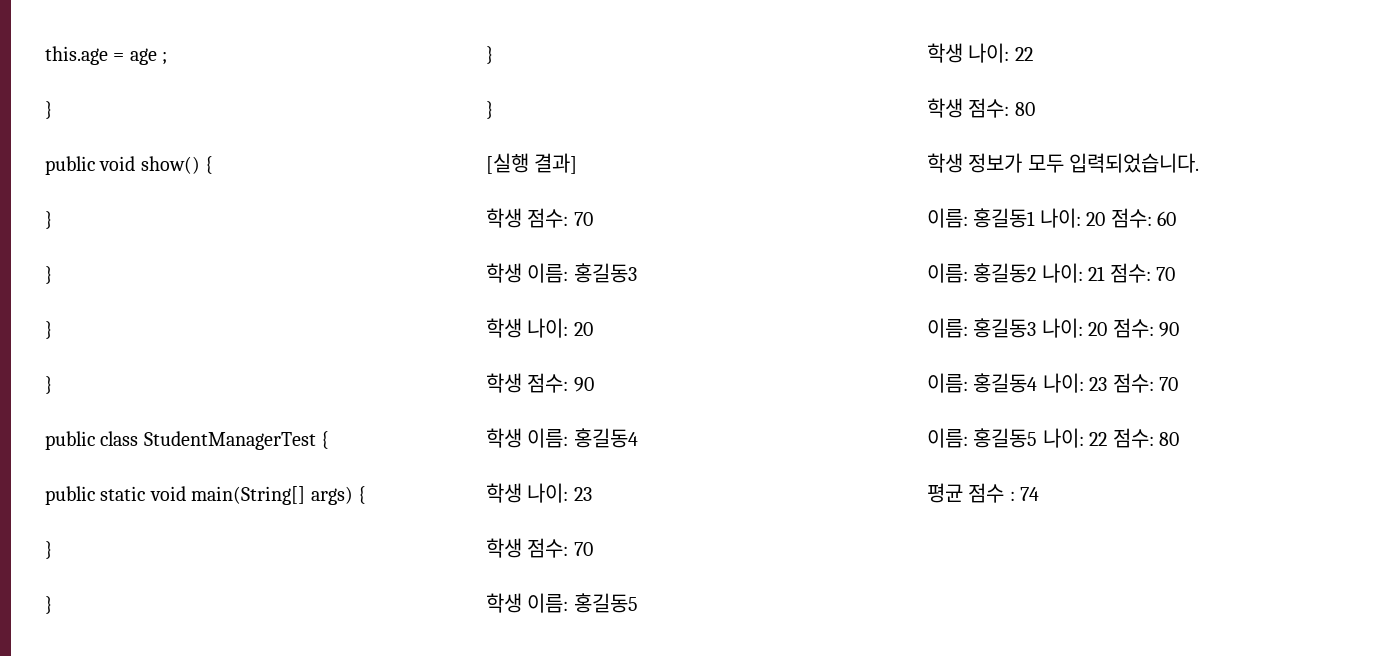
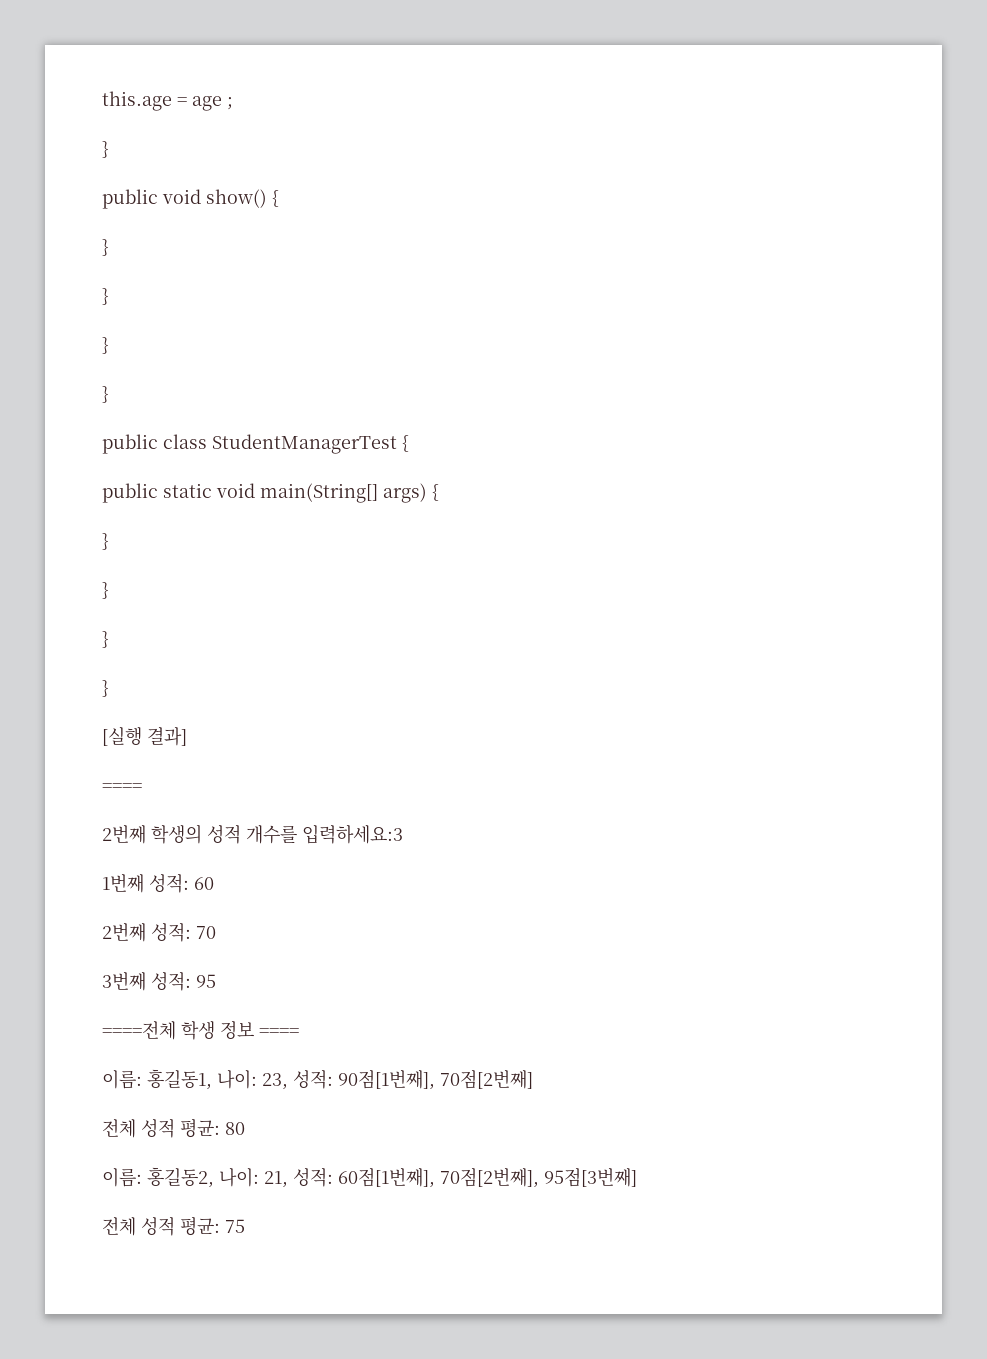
[486,208,593,228] [486,263,637,283] [486,318,593,338] [486,373,594,393] [486,428,638,448] [486,483,592,503] [486,538,593,558] [486,593,638,613] [927,43,1033,63] [927,98,1035,118] [927,153,1200,173] [927,208,1176,228] [927,263,1175,283] [927,318,1179,338] [927,373,1178,393] [927,428,1179,448] [927,483,1040,503] 학생 점수: 70 // 학생 이름: 홍길동3 // 학생 나이: 20 // 학생 점수: 90 // 학생 이름: 홍길동4 // 학생 나이: 23 // 학생 점수: 70 // 학생 이름: 홍길동5 // 학생 나이: 22 // 학생 점수: 80 // 학생 정보가 모두 입력되었습니다. // 이름: 홍길동1 나이: 20 점수: 60 // 이름: 홍길동2 나이: 21 점수: 70 // 이름: 홍길동3 나이: 20 점수: 90 // 이름: 홍길동4 나이: 23 점수: 70 // 이름: 홍길동5 나이: 22 점수: 80 // 평균 점수 : 74 -> [102,783,142,792] [102,824,403,844] [102,874,214,893] [102,923,216,942] [102,972,216,991] [102,1021,299,1040] [102,1069,533,1090] [102,1118,245,1138] [102,1167,637,1188] [102,1216,245,1236] ==== // 2번째 학생의 성적 개수를 입력하세요:3 // 1번째 성적: 60 // 2번째 성적: 70 // 3번째 성적: 95 // ====전체 학생 정보 ==== // 이름: 홍길동1, 나이: 23, 성적: 90점[1번째], 70점[2번째] // 전체 성적 평균: 80 // 이름: 홍길동2, 나이: 21, 성적: 60점[1번째], 70점[2번째], 95점[3번째] // 전체 성적 평균: 75

